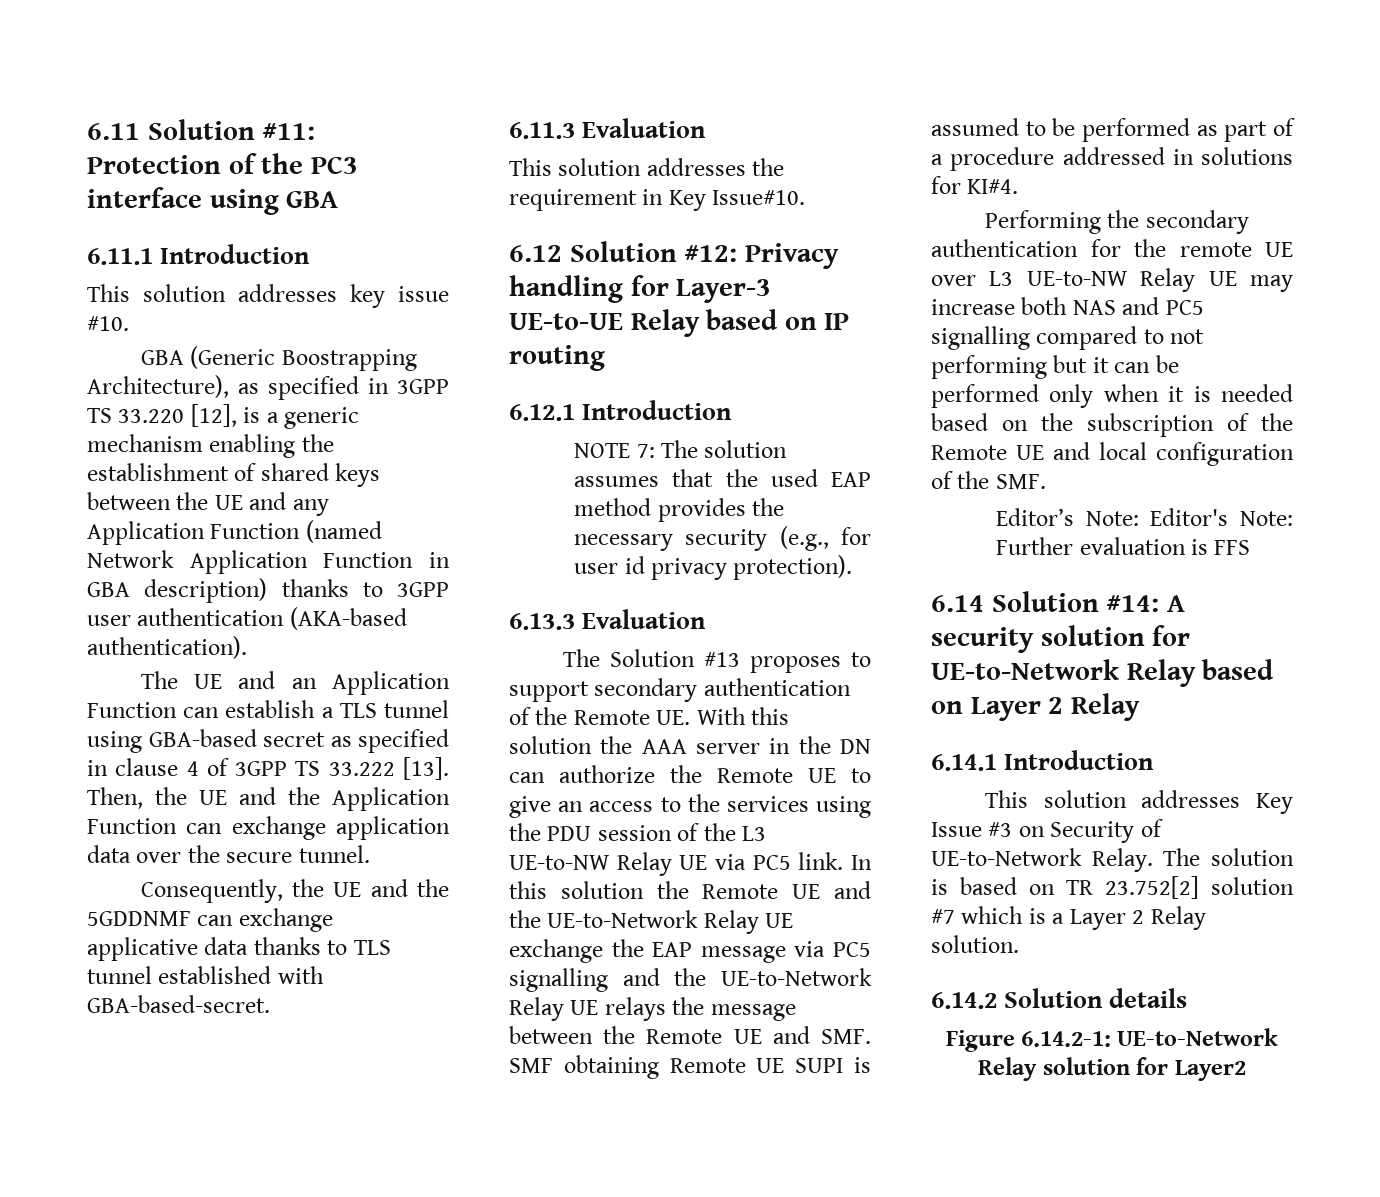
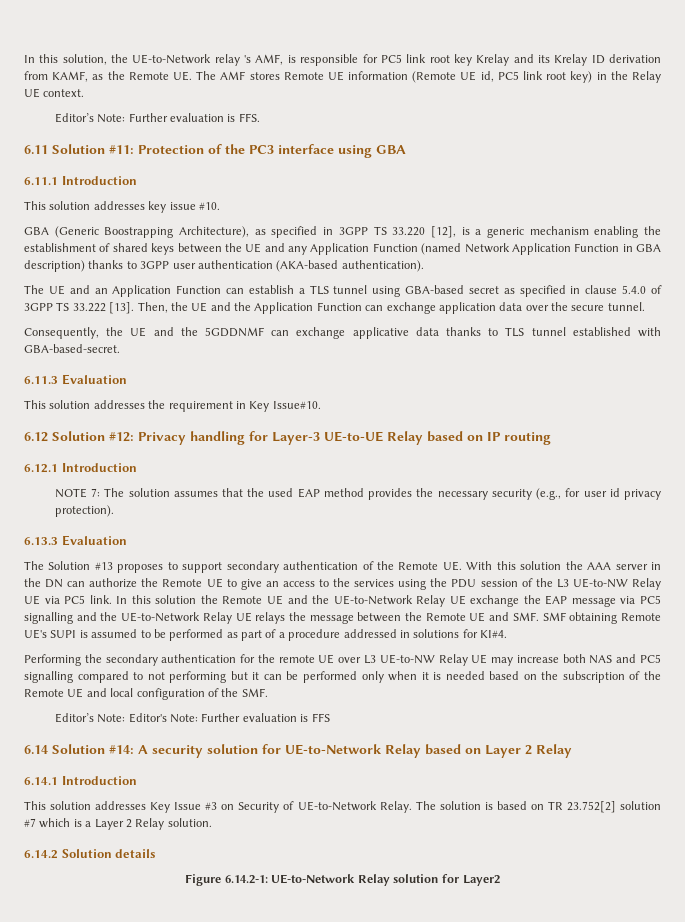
(87, 131) none -> [24,54,662,66] [24,71,661,83] [24,88,85,98] [54,113,260,123] In this solution, the UE-to-Network relay 's AMF, is responsible for PC5 link root key Krelay and its Krelay ID derivation from KAMF, as the Remote UE. The AMF stores Remote UE information (Remote UE id, PC5 link root key) in the Relay UE context. // Editor’s Note: Further evaluation is FFS. //
[186,761,199,776] 4 -> [622,285,647,294] 5.4.0
[756,1058,785,1073] UE -> [24,629,47,639] UE's

